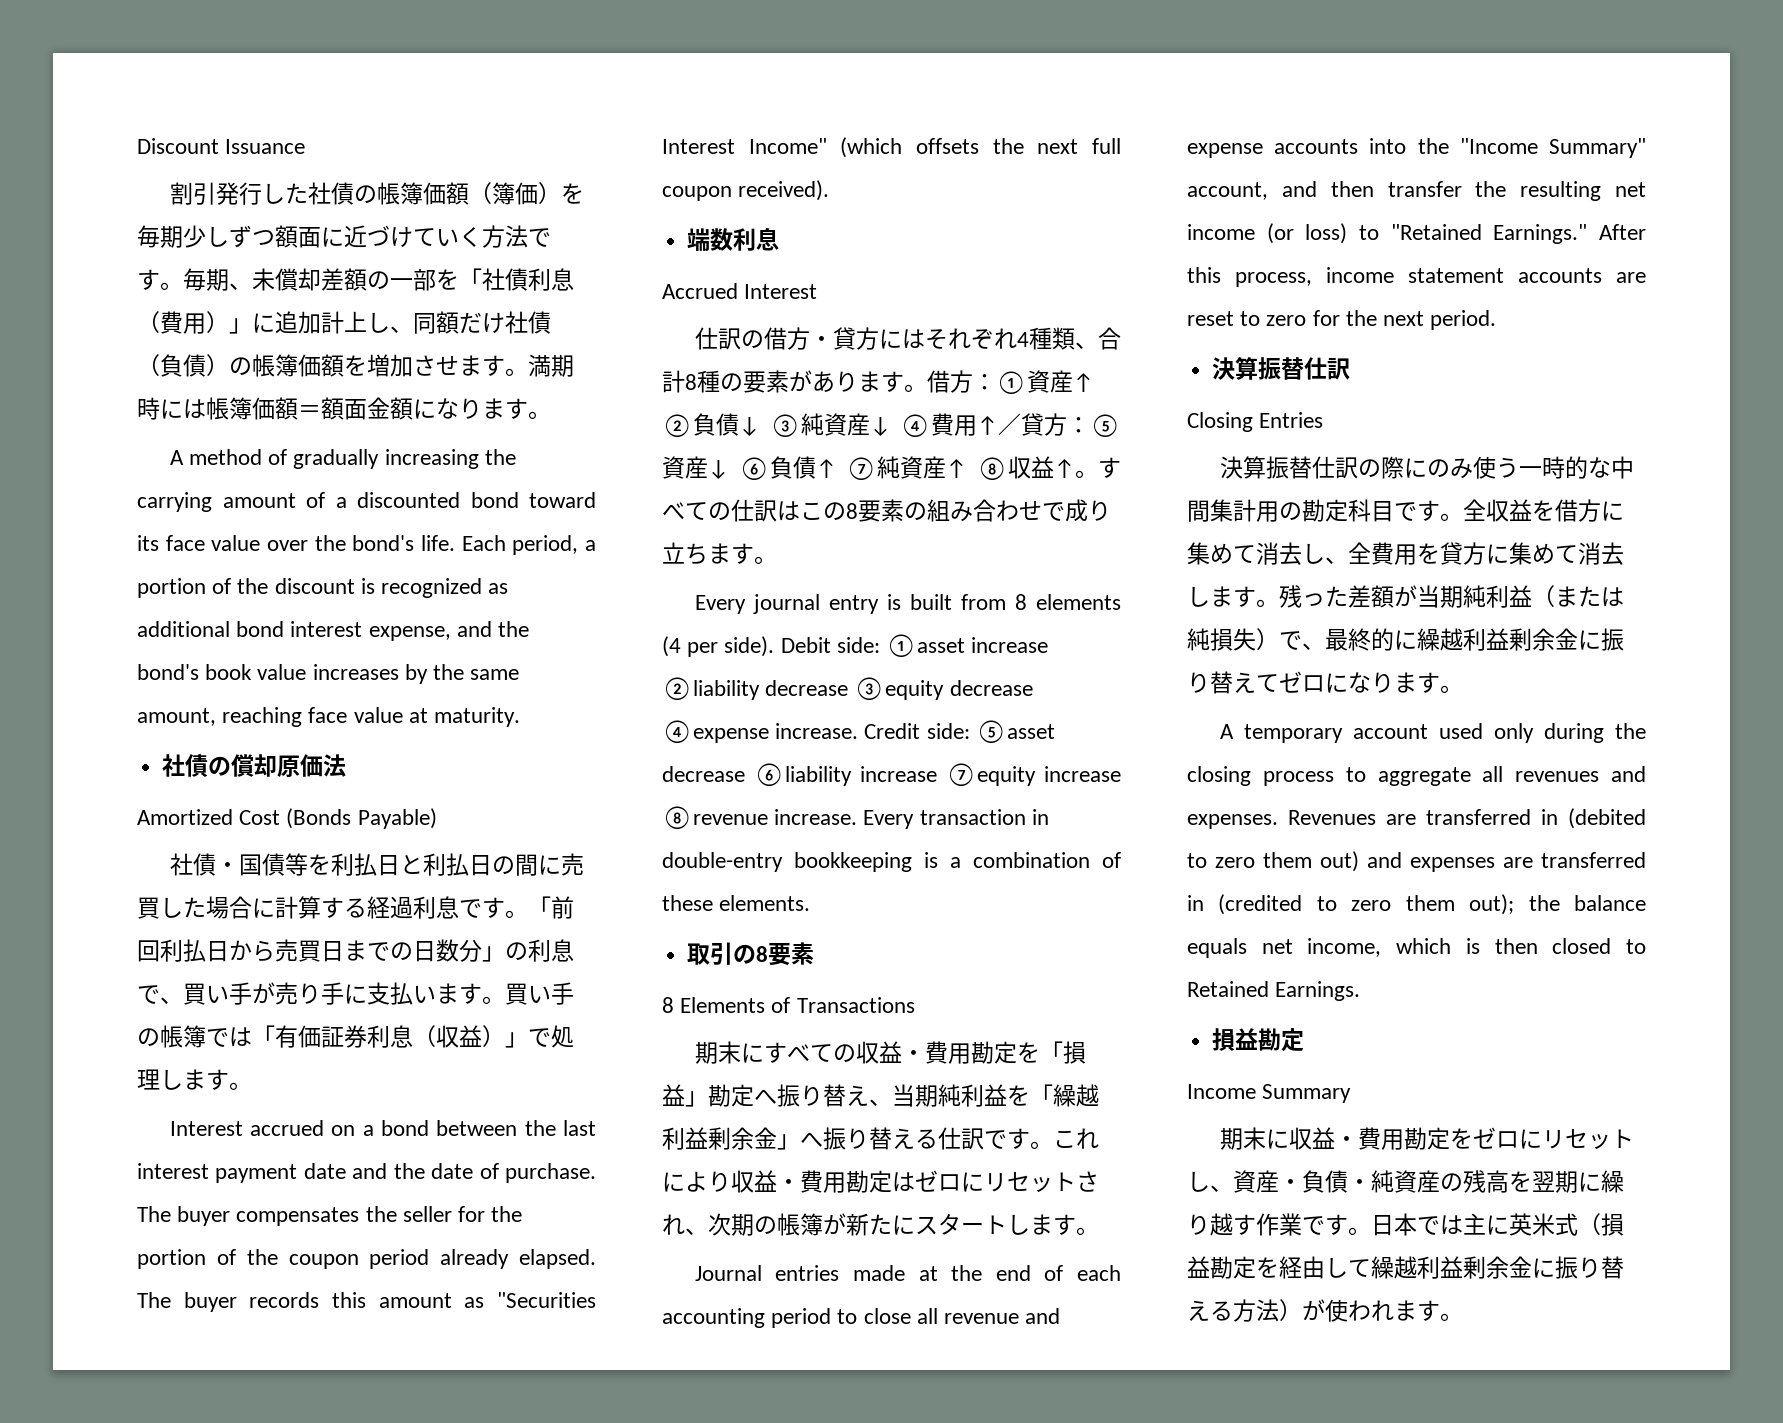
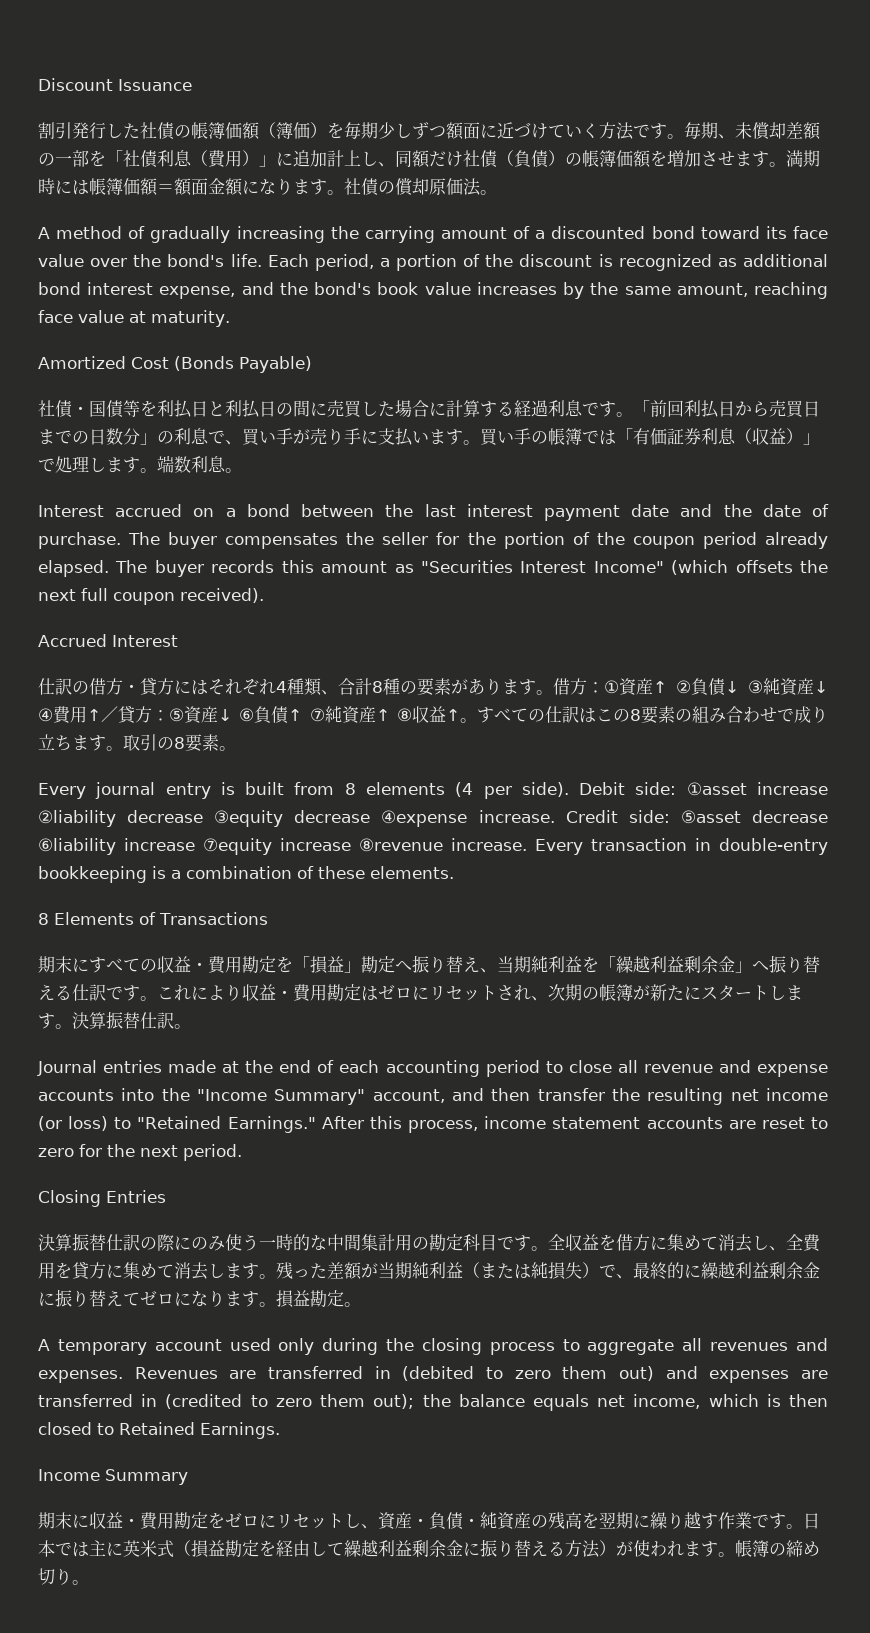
(551, 415) none -> [344,178,497,196] 社債の償却原価法。
[162,754,347,777] // 社債の償却原価法 -> (230, 318) none
(252, 1086) none -> [157,455,242,473] 端数利息。
[687,227,780,252] // 端数利息 -> (264, 595) none
(777, 560) none -> [123,734,236,752] 取引の8要素。
[687,942,815,966] // 取引の8要素 -> (454, 872) none
(1099, 1231) none -> [72,1011,191,1029] 決算振替仕訳。
[1212,357,1351,380] // 決算振替仕訳 -> (242, 1152) none
(1463, 689) none -> [276,1290,361,1308] 損益勘定。
[1212,1028,1305,1052] // 損益勘定 -> (280, 1430) none
(1463, 1317) none -> [735,1540,820,1557] [38,1568,89,1585] 帳簿の締め切り。

